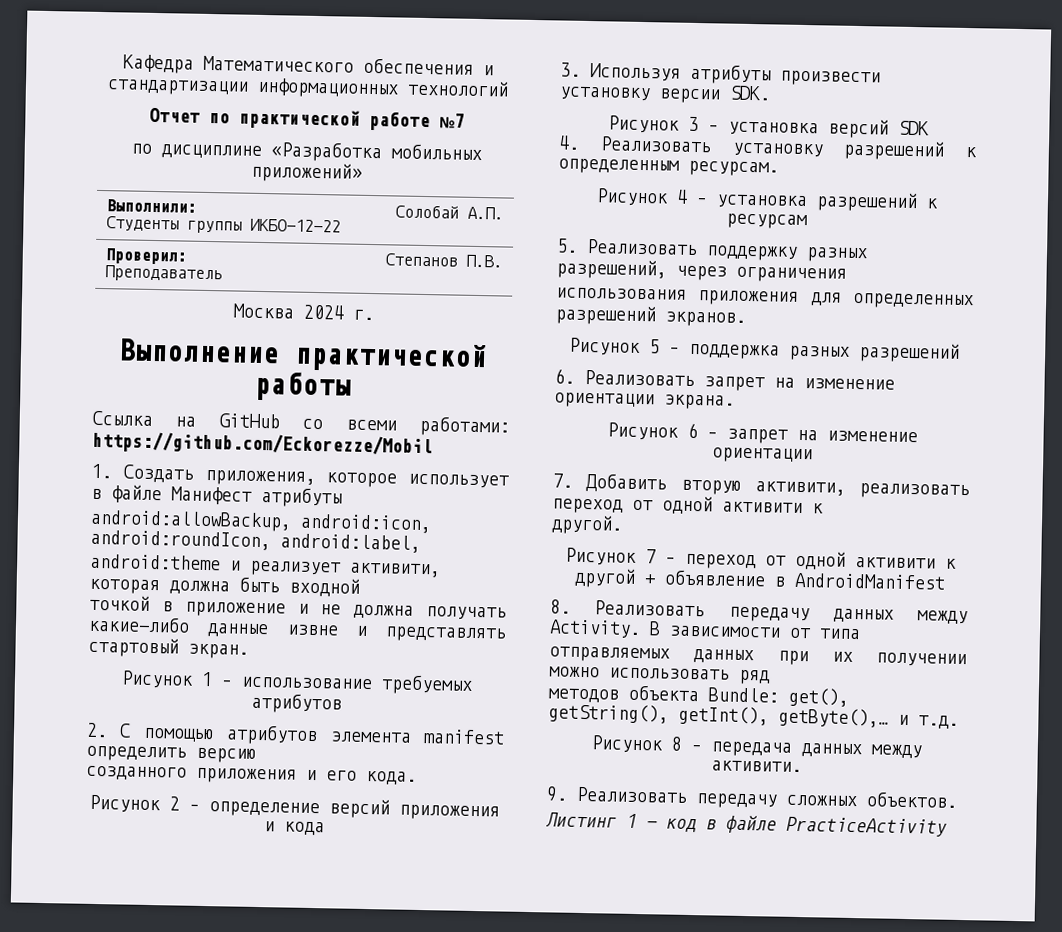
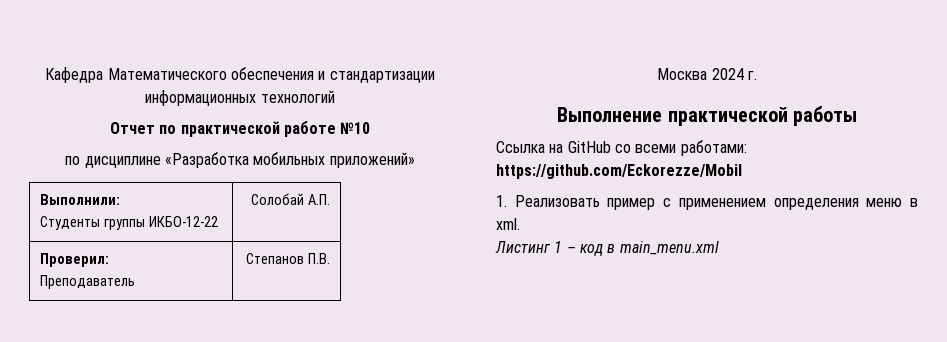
[439,113,465,129] №7 -> [340,122,371,134] №10
[122,464,509,489] [91,484,343,508] [90,509,432,534] [90,529,421,553] [90,553,441,578] [89,576,360,597] [89,594,507,621] [88,615,506,643] [88,636,249,659] [120,670,473,695] [250,692,342,714] [86,722,505,746] [86,745,257,763] [86,765,417,785] [88,794,500,821] [263,821,325,836] [560,62,881,87] [559,85,771,104] [607,115,929,139] [558,135,977,161] [558,158,779,177] [595,188,939,213] [725,213,808,230] [556,238,868,263] [556,258,847,283] [556,287,974,310] [555,304,746,327] [568,337,960,363] [554,368,895,392] [554,392,735,410] [606,422,918,444] [711,447,813,464] [552,473,970,500] [552,495,824,515] [551,514,623,535] [564,547,957,570] [573,567,946,590] [550,599,968,625] [549,619,861,640] [549,646,967,668] [549,666,771,685] [548,684,849,707] [548,703,959,729] [590,735,922,759] [710,760,802,773] [546,786,958,809] Создать приложения, которое использует в файле Манифест атрибуты // android:allowBackup, android:icon, android:roundIcon, android:label, // android:theme и реализует активити, которая должна быть входной // точкой в приложение и не должна получать какие-либо данные извне и представлять стартовый экран. // Рисунок 1 – использование требуемых атрибутов // 2. С помощью атрибутов элемента manifest определить версию // созданного приложения и его кода. // Рисунок 2 – определение версий приложения и кода // 3. Используя атрибуты произвести установку версии SDK. // Рисунок 3 – установка версий SDK // 4. Реализовать установку разрешений к определенным ресурсам. // Рисунок 4 – установка разрешений к ресурсам // 5. Реализовать поддержку разных разрешений, через ограничения // использования приложения для определенных разрешений экранов. // Рисунок 5 – поддержка разных разрешений // 6. Реализовать запрет на изменение ориентации экрана. // Рисунок 6 – запрет на изменение ориентации // 7. Добавить вторую активити, реализовать переход от одной активити к // другой. // Рисунок 7 – переход от одной активити к другой + объявление в AndroidManifest // 8. Реализовать передачу данных между Activity. В зависимости от типа // отправляемых данных при их получении можно использовать ряд // методов объекта Bundle: get(), getString(), getInt(), getByte(),… и т.д. // Рисунок 8 – передача данных между активити. // 9. Реализовать передачу сложных объектов. -> [514,195,918,210] [496,218,520,230] Реализовать пример с применением определения меню в xml.
[726,814,947,837] файле PracticeActivity -> [619,241,719,255] main_menu.xml

